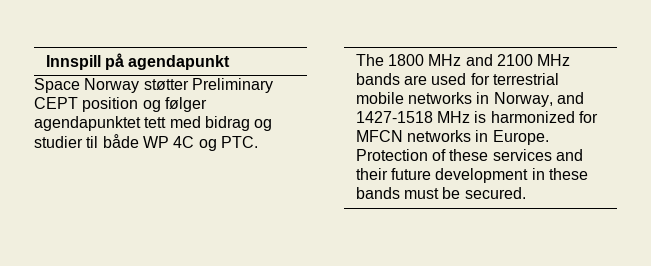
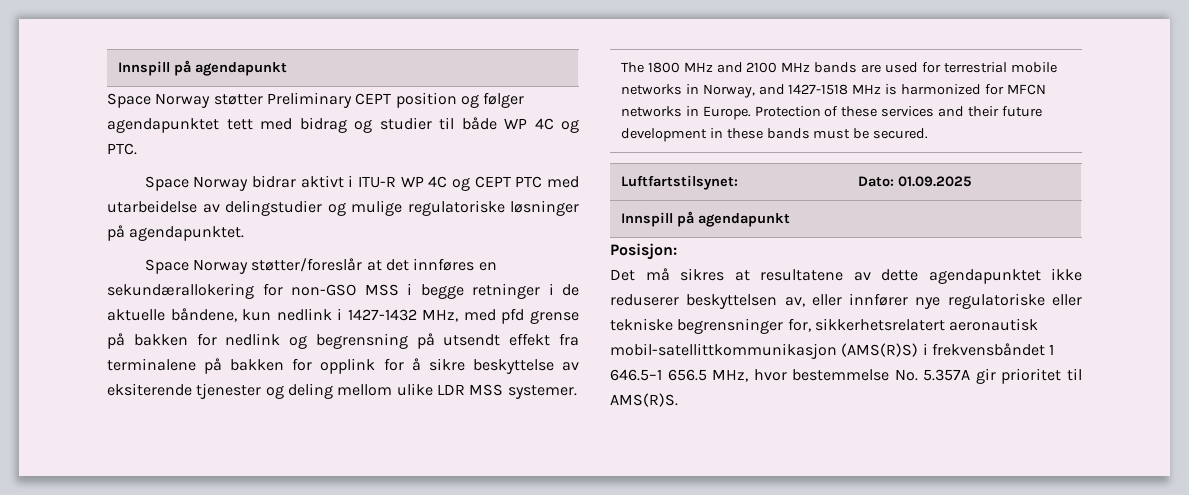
(258, 142) none -> [144,175,580,191] [107,200,579,216] [107,225,245,241] [144,258,497,274] [107,283,579,299] [107,308,579,324] [107,333,579,349] [107,358,579,374] [107,383,577,399] // Space Norway bidrar aktivt i ITU-R WP 4C og CEPT PTC med utarbeidelse av delingstudier og mulige regulatoriske løsninger på agendapunktet. // Space Norway støtter/foreslår at det innføres en sekundærallokering for non-GSO MSS i begge retninger i de aktuelle båndene, kun nedlink i 1427-1432 MHz, med pfd grense på bakken for nedlink og begrensning på utsendt effekt fra terminalene på bakken for opplink for å sikre beskyttelse av eksiterende tjenester og deling mellom ulike LDR MSS systemer.
(526, 193) none -> [620,175,738,190] [857,176,971,187] [620,211,790,227] [610,243,677,260] [610,268,1082,284] [610,293,1082,309] [610,318,1039,334] [610,343,1055,359] [610,368,1082,384] [610,393,678,407] // Luftfartstilsynet: | Dato: 01.09.2025 // Innspill på agendapunkt // Posisjon: // Det må sikres at resultatene av dette agendapunktet ikke reduserer beskyttelsen av, eller innfører nye regulatoriske eller tekniske begrensninger for, sikkerhetsrelatert aeronautisk mobil-satellittkommunikasjon (AMS(R)S) i frekvensbåndet 1 646.5–1 656.5 MHz, hvor bestemmelse No. 5.357A gir prioritet til AMS(R)S.

